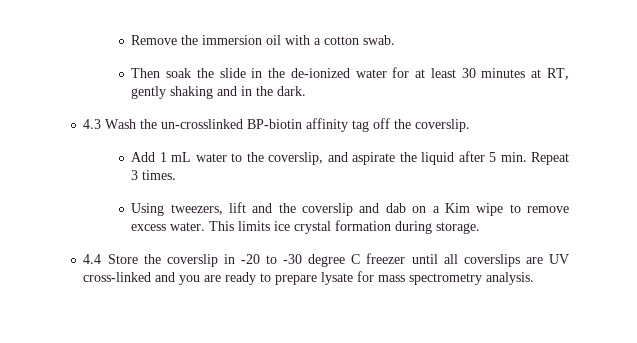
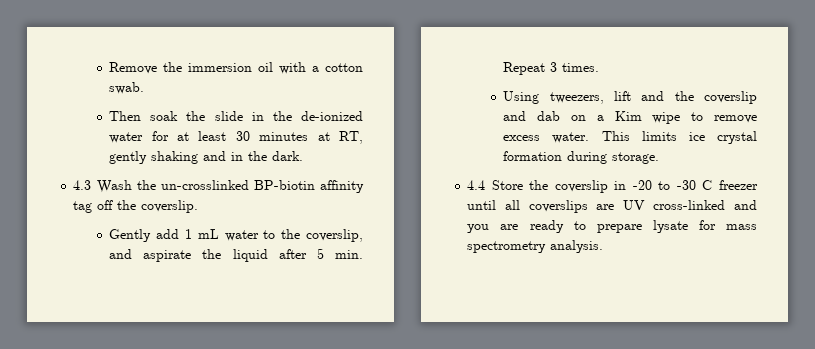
[131,152,156,162] Add -> [109,229,180,242] Gently add
[308,254,346,267] degree -> (696, 185) none

